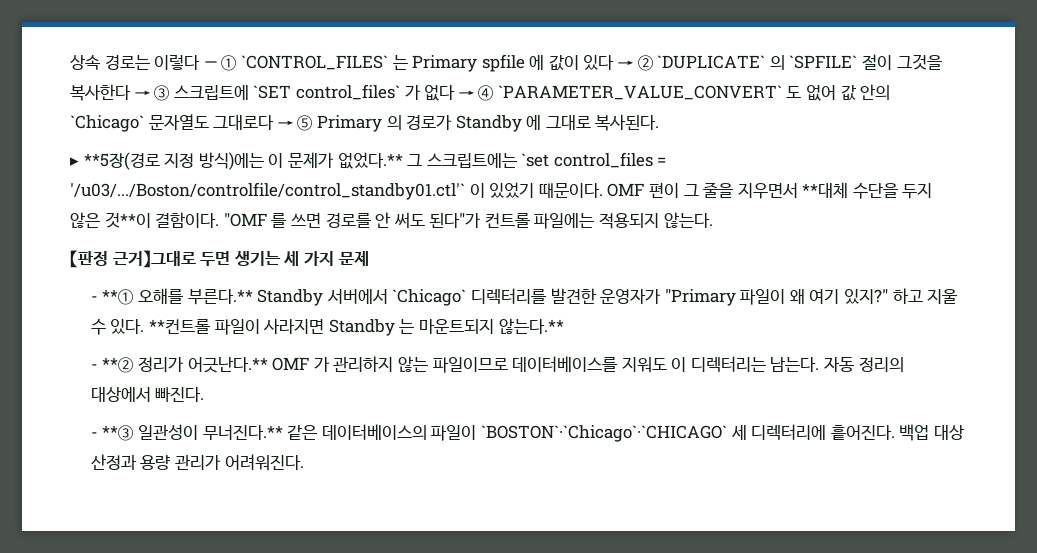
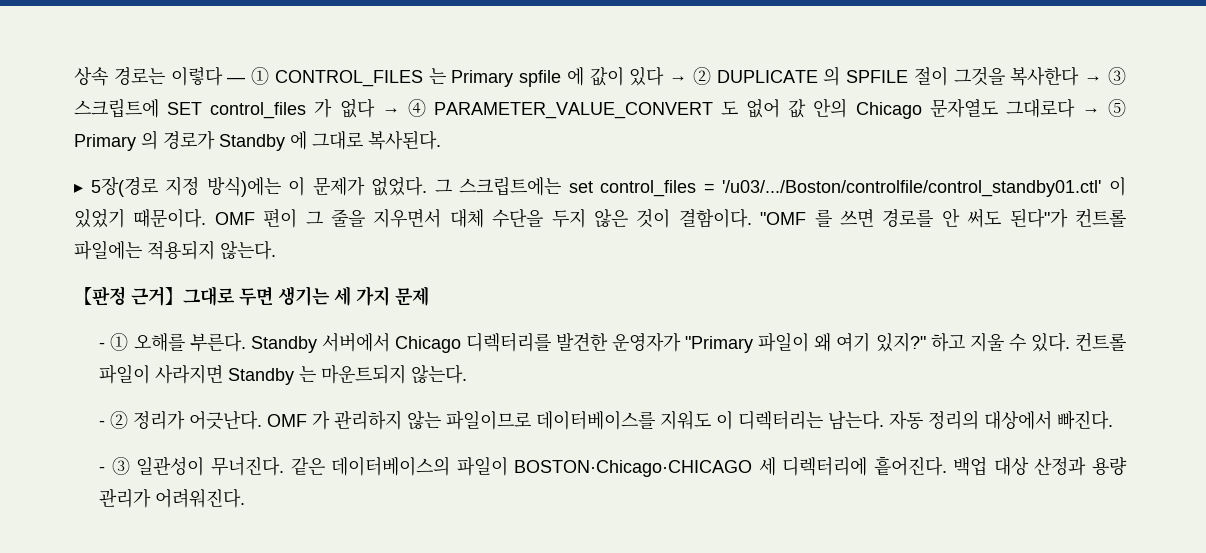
[240,55,388,70] `CONTROL_FILES` -> [274,70,423,87] CONTROL_FILES
[657,55,858,70] `DUPLICATE` 의 `SPFILE` -> [716,66,909,86] DUPLICATE 의 SPFILE
[253,84,400,100] `SET control_files` -> [167,102,307,119] SET control_files
[497,85,782,100] `PARAMETER_VALUE_CONVERT` -> [433,102,713,119] PARAMETER_VALUE_CONVERT
[70,115,144,132] `Chicago` -> [855,102,922,119] Chicago
[83,152,160,170] **5장(경로 -> [90,177,158,197] 5장(경로
[337,152,403,169] 없었다.** -> [371,176,428,196] 없었다.
[521,153,550,167] `set -> [568,181,593,193] set
[70,182,465,200] '/u03/.../Boston/controlfile/control_standby01.ctl'` -> [722,180,1102,197] '/u03/.../Boston/controlfile/control_standby01.ctl'
[802,182,849,198] **대체 -> [449,209,484,228] 대체
[104,212,151,228] 것**이 -> [636,208,671,228] 것이
[102,288,253,305] **① 오해를 부른다.** -> [110,332,246,352] ① 오해를 부른다.
[392,289,467,306] `Chicago` -> [394,336,461,353] Chicago
[148,319,210,334] **컨트롤 -> [1074,332,1126,351] 컨트롤
[498,318,564,334] [90,357,268,373] 않는다.** // - **② 정리가 어긋난다.** -> [411,364,468,384] [99,410,263,430] 않는다. // - ② 정리가 어긋난다.
[102,424,283,441] **③ 일관성이 무너진다.** -> [111,456,285,476] ③ 일관성이 무너진다.
[480,425,727,442] `BOSTON`·`Chicago`·`CHICAGO` -> [514,460,753,477] BOSTON·Chicago·CHICAGO

